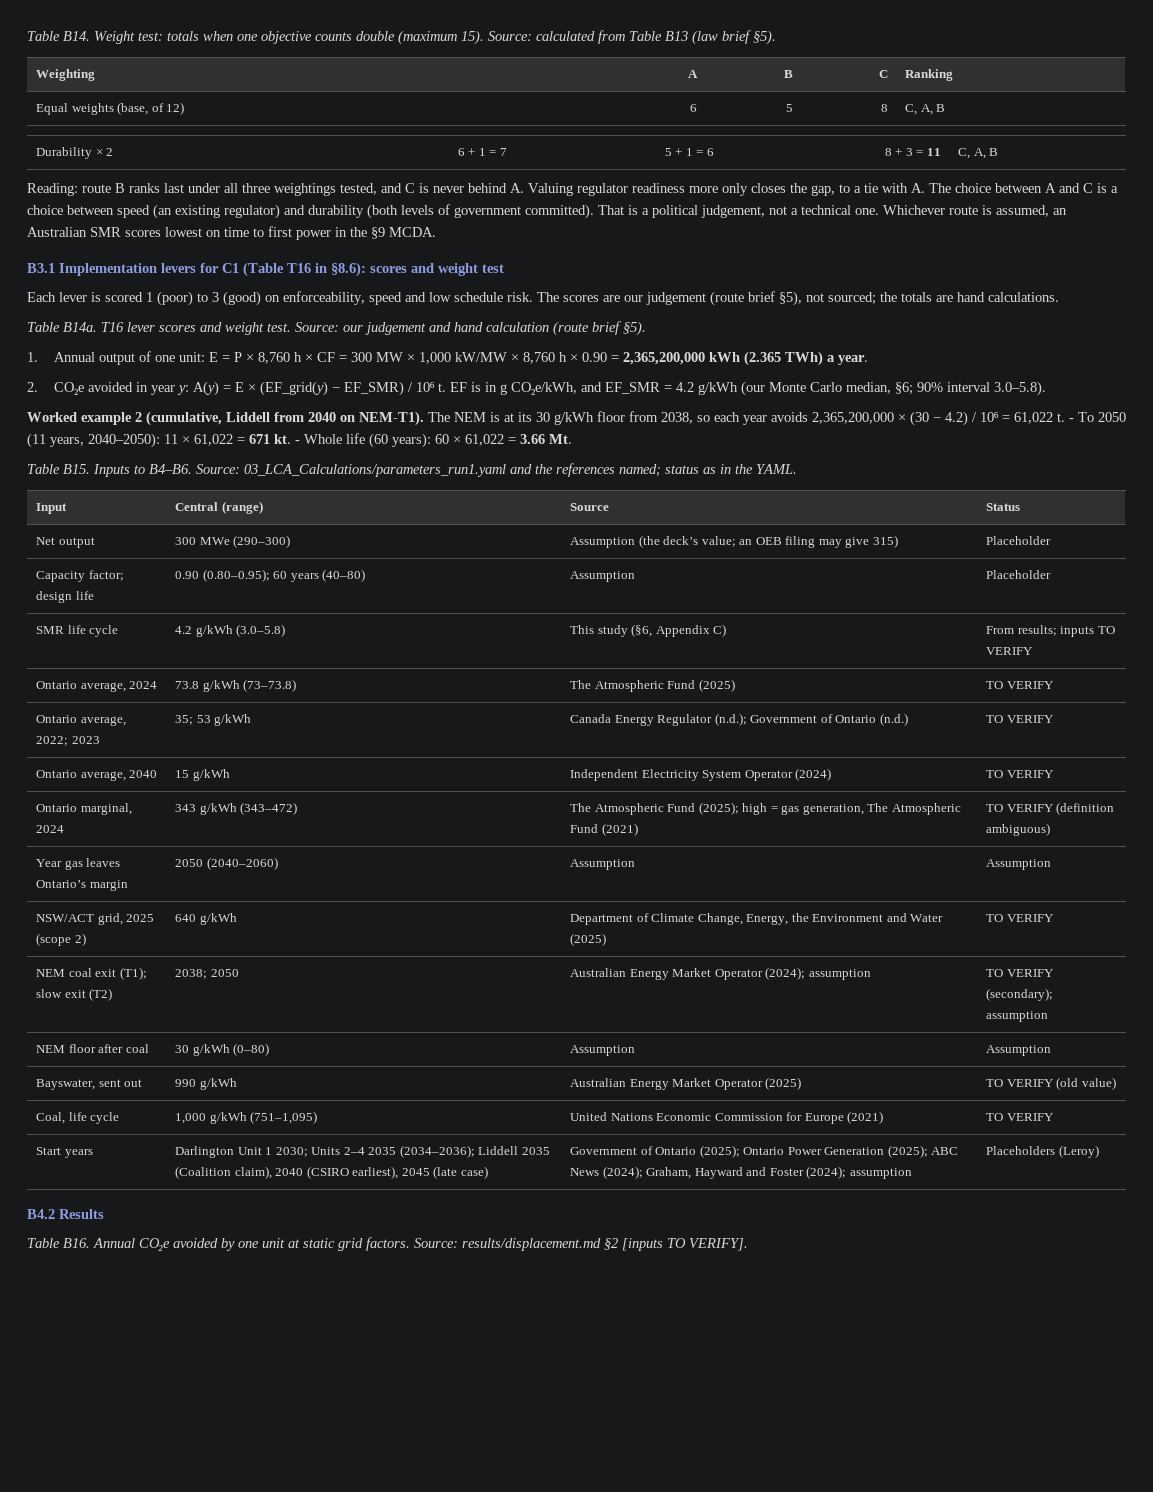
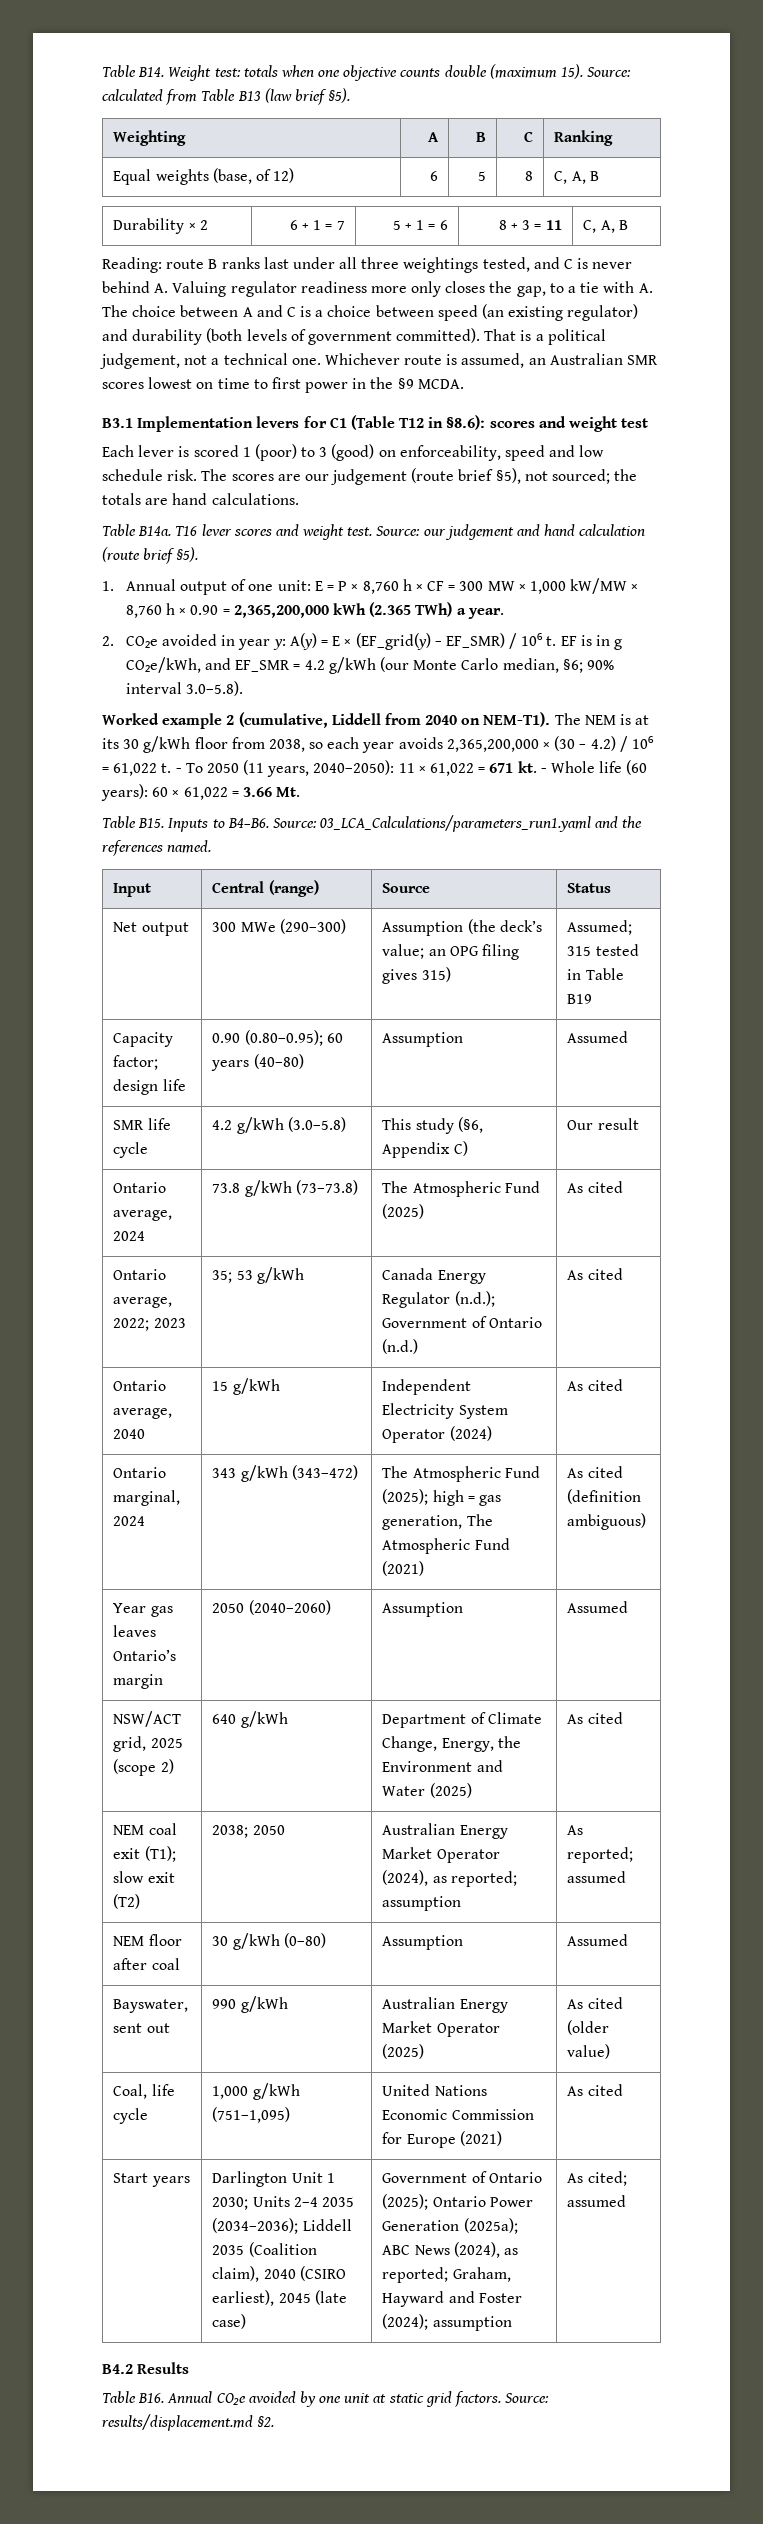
[287,263,311,273] T16 -> [399,418,425,428] T12
[619,464,797,477] named; status as in the YAML. -> [167,840,212,853] named.
[755,535,898,548] [986,536,1052,545] OEB filing may give 315) | Placeholder -> [449,944,519,960] [382,967,451,984] [567,920,633,935] [567,944,639,956] [567,968,624,980] [567,994,593,1004] OPG filing gives 315) | Assumed; 315 tested in Table B19
[986,570,1052,579] Placeholder -> [567,1031,629,1043] Assumed
[986,625,1115,637] [986,647,1034,655] From results; inputs TO VERIFY -> [567,1118,639,1130] Our result
[986,681,1054,689] TO VERIFY -> [567,1181,623,1193] As cited
[986,715,1054,723] TO VERIFY -> [567,1268,623,1280] As cited
[986,770,1054,778] TO VERIFY -> [567,1379,623,1391] As cited
[986,804,1054,812] TO VERIFY -> [567,1466,623,1478] As cited
[986,859,1052,870] Assumption -> [567,1601,629,1613] Assumed
[986,914,1054,922] TO VERIFY -> [567,1712,623,1724] As cited
[765,967,871,980] [986,969,1054,977] [986,988,1054,1001] [986,1011,1049,1022] (2024); assumption | TO VERIFY (secondary); assumption -> [382,1870,517,1887] [382,1896,462,1911] [567,1825,584,1835] [567,1847,634,1863] [567,1871,627,1883] (2024), as reported; assumption | As reported; assumed
[986,1045,1052,1056] Assumption -> [567,1934,629,1946] Assumed
[986,1077,1079,1090] TO VERIFY (old -> [567,1997,623,2009] [567,2020,610,2035] As cited (older
[986,1113,1054,1121] TO VERIFY -> [567,2084,623,2096] As cited
[887,1145,928,1158] (2025); -> [463,2218,518,2234] (2025a);
[602,1166,643,1179] (2024); -> [453,2242,518,2258] [382,2267,449,2283] (2024), as reported;
[986,1145,1099,1158] Placeholders (Leroy) -> [567,2171,627,2186] [567,2195,627,2207] As cited; assumed
[604,1238,748,1251] §2 [inputs TO VERIFY]. -> [257,2416,275,2427] §2.

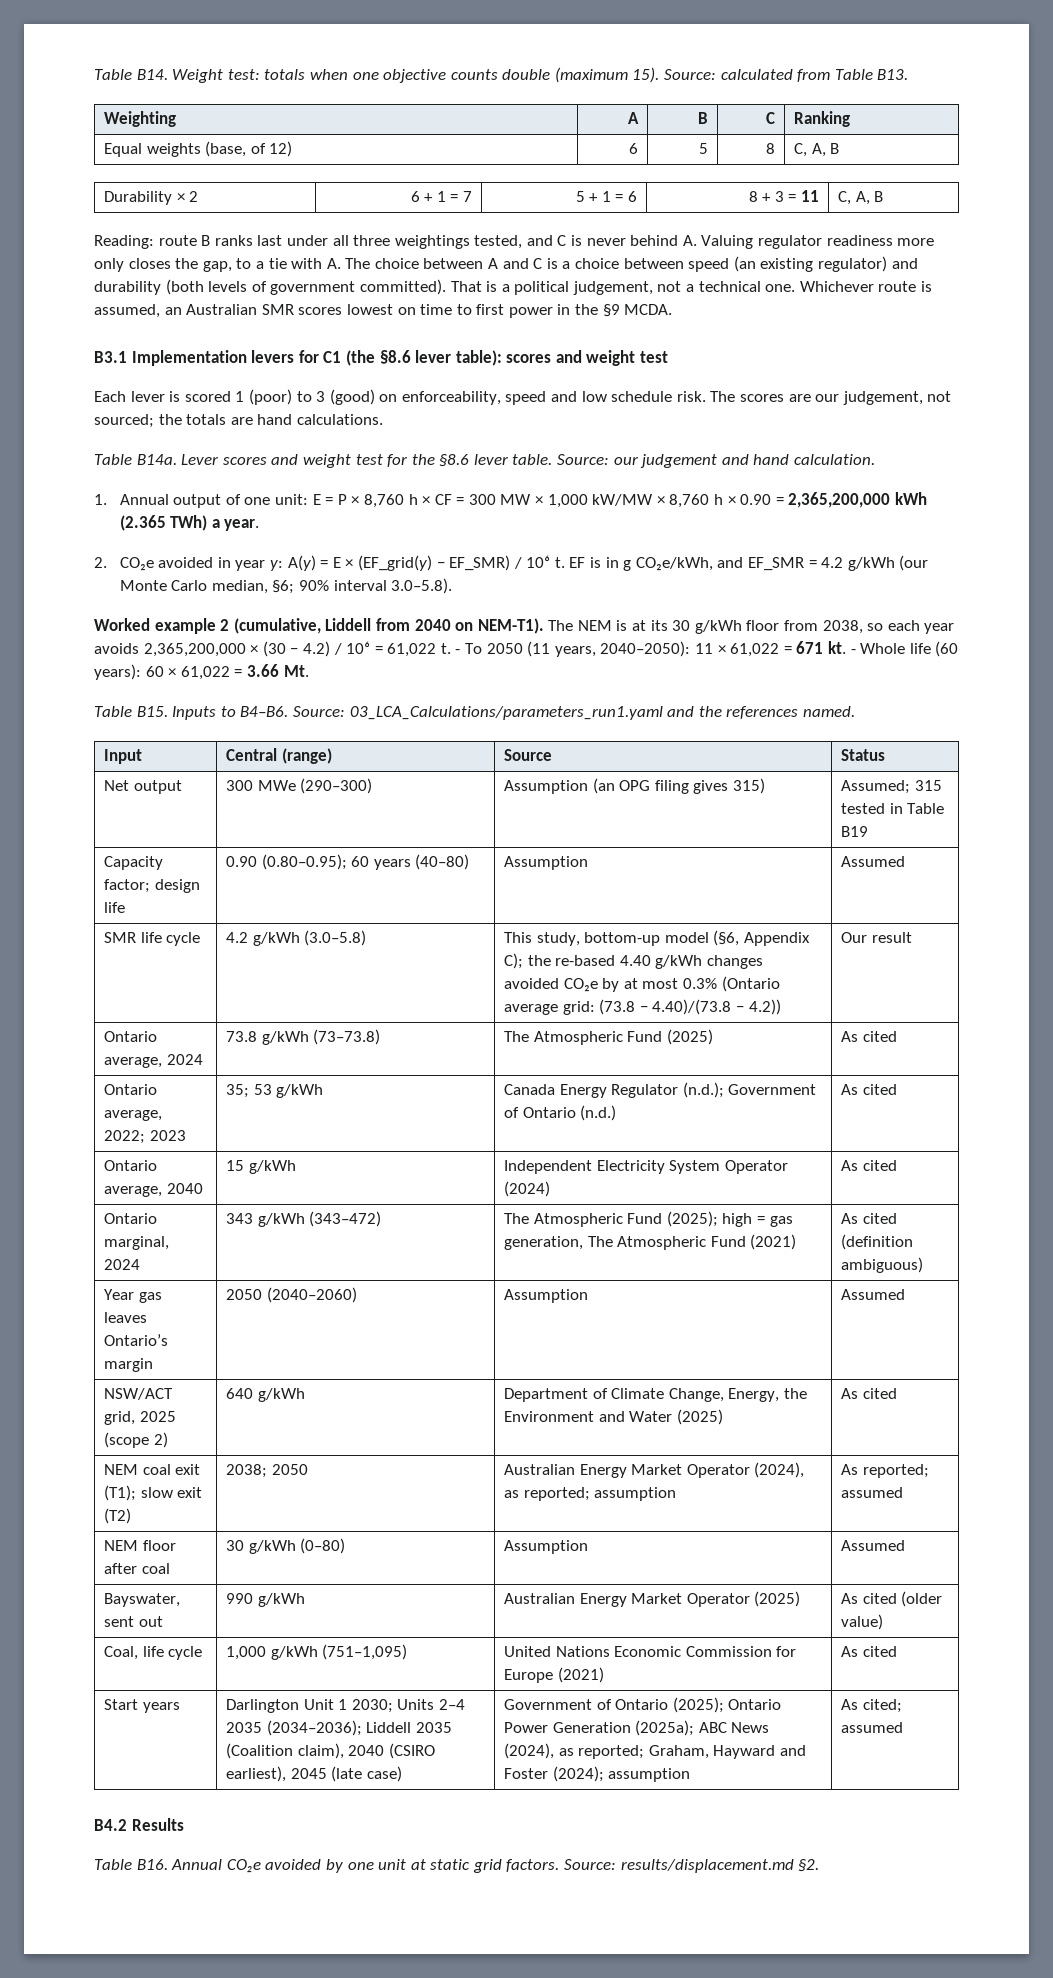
[237,88,351,105] B13 (law brief §5). -> [877,69,909,80] B13.
[350,415,486,430] (Table T12 in §8.6): -> [345,350,502,366] (the §8.6 lever table):
[331,468,521,485] judgement (route brief §5), -> [842,391,923,405] judgement,
[175,524,373,540] T16 lever scores and weight test. -> [181,454,553,468] Lever scores and weight test for the §8.6 lever table.
[579,524,646,536] [102,547,199,564] calculation (route brief §5). -> [794,454,876,465] calculation.
[467,919,542,934] [382,944,446,959] (the deck’s value; an -> [592,778,615,794] (an
[415,1117,483,1134] [382,1141,468,1158] study (§6, Appendix C) -> [536,930,810,946] [503,953,763,969] [503,976,780,992] [503,999,781,1015] study, bottom-up model (§6, Appendix C); the re-based 4.40 g/kWh changes avoided CO₂e by at most 0.3% (Ontario average grid: (73.8 − 4.40)/(73.8 − 4.2))

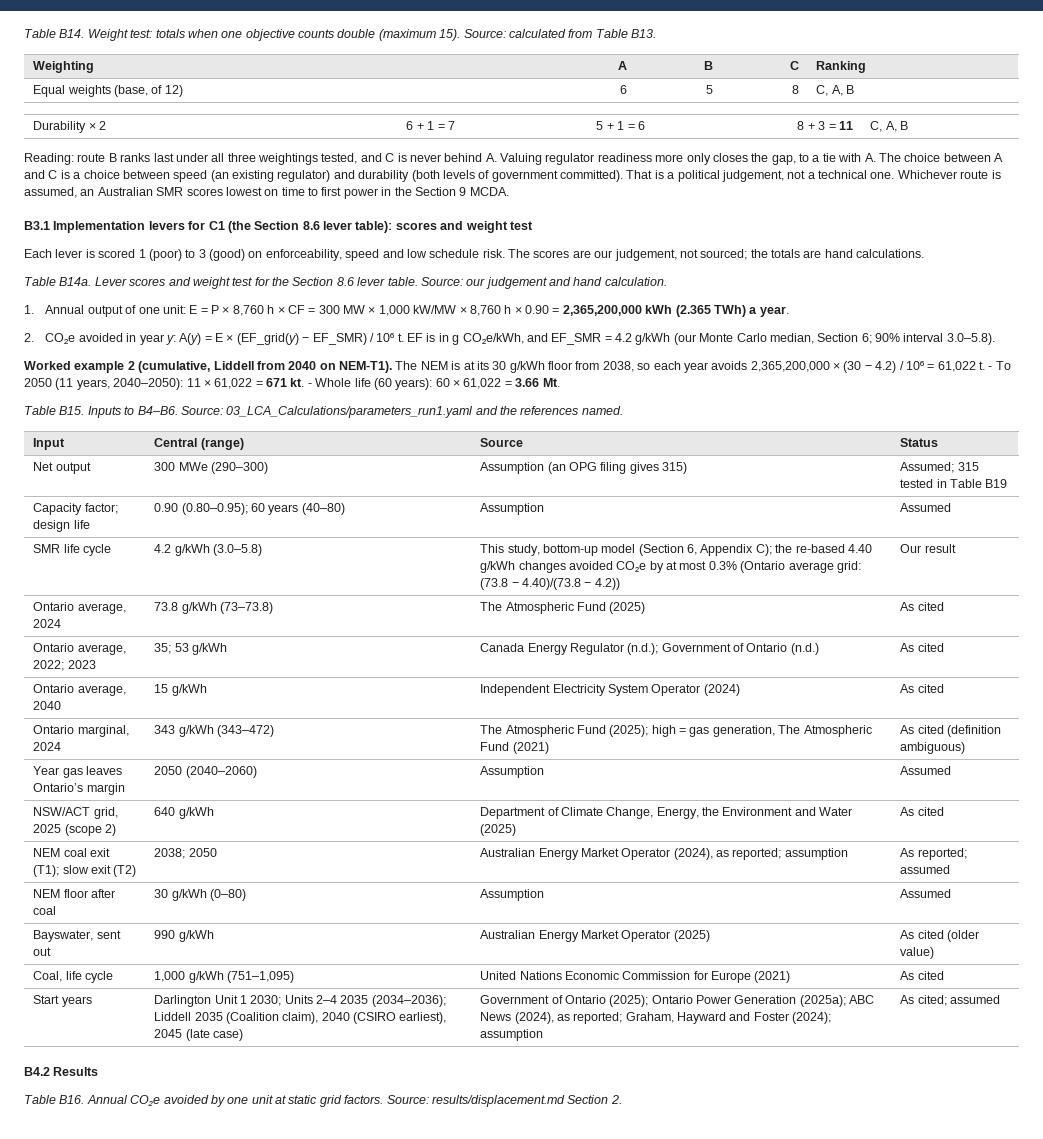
[602,304,620,317] §9 -> [414,187,467,196] Section 9
[379,350,411,364] §8.6 -> [254,221,320,230] Section 8.6
[439,454,470,467] §8.6 -> [292,277,354,286] Section 8.6
[272,580,295,594] §6; -> [817,333,872,344] Section 6;
[713,930,740,946] (§6, -> [638,544,698,556] (Section 6,
[798,1859,820,1872] §2. -> [567,1095,622,1104] Section 2.

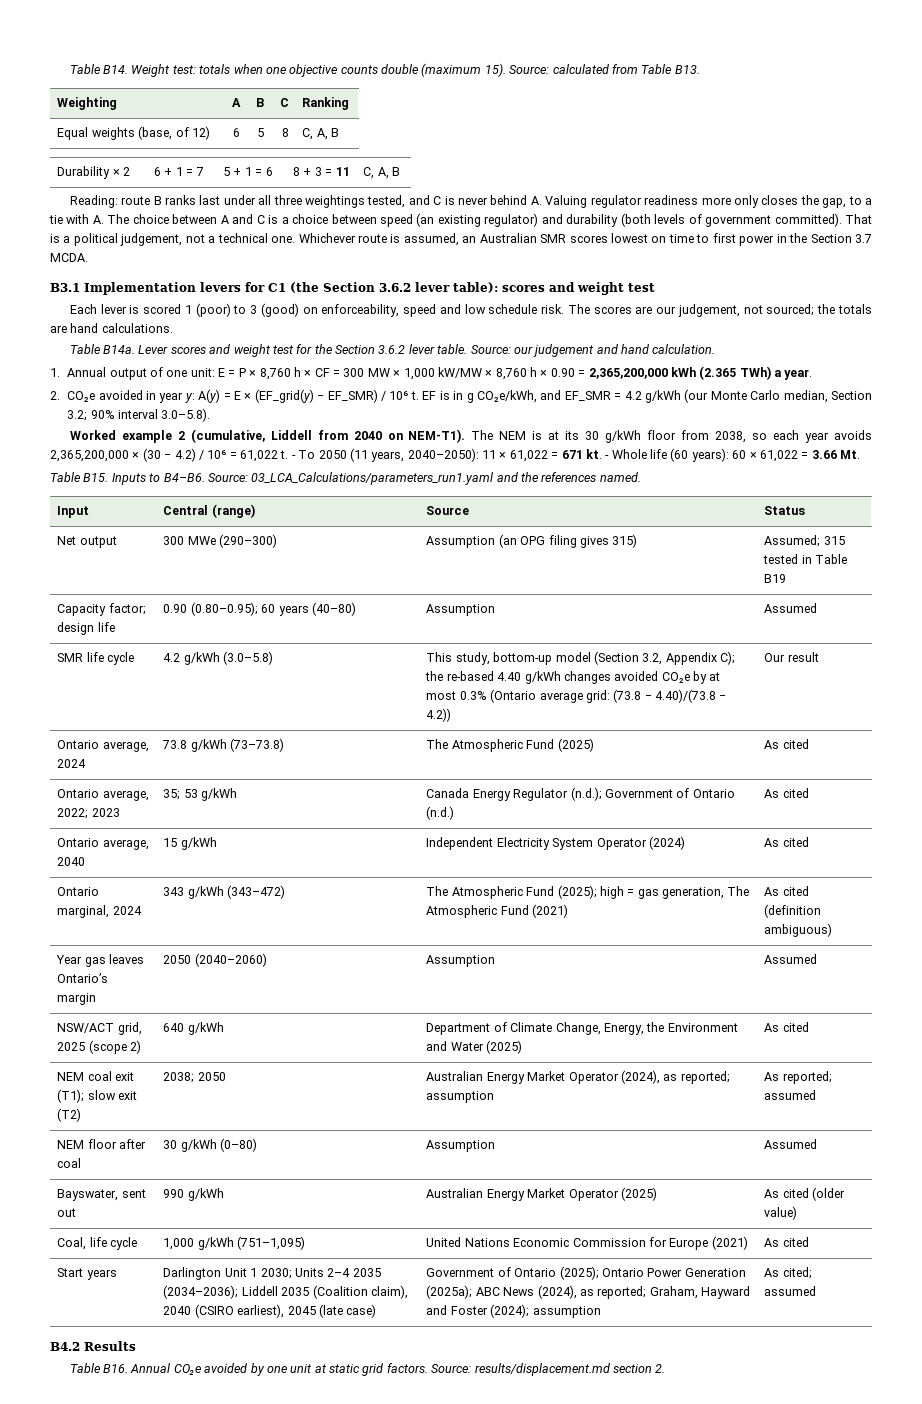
[459,187,467,196] 9 -> [855,234,873,243] 3.7
[302,221,320,230] 8.6 -> [379,283,411,292] 3.6.2
[336,277,354,286] 8.6 -> [378,345,406,354] 3.6.2
[861,333,872,344] 6; -> [67,410,88,421] 3.2;
[687,544,698,555] 6, -> [642,653,663,665] 3.2,
[567,1095,609,1104] Section -> [612,1364,652,1373] section

